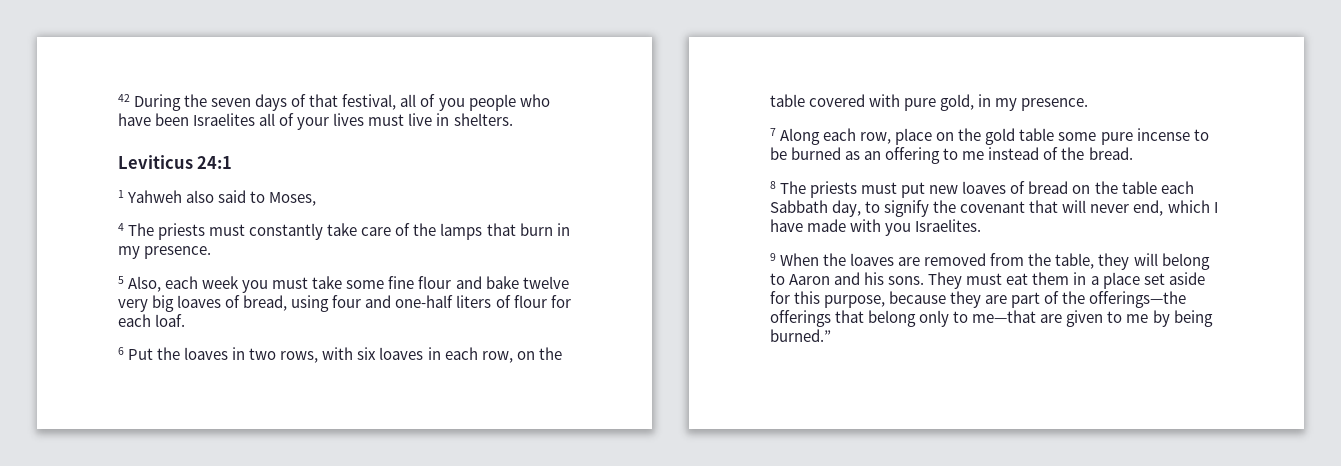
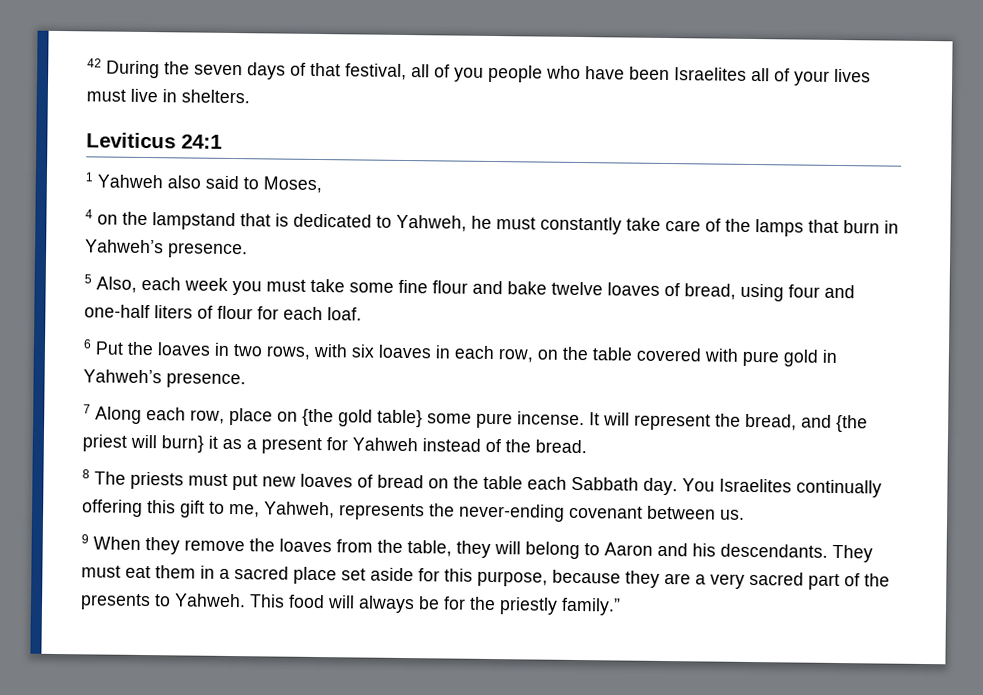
[128,223,206,240] The priests -> [97,211,492,232] on the lampstand that is dedicated to Yahweh, he
[118,246,140,259] my -> [85,239,164,254] Yahweh’s
[118,295,175,312] very big -> (603, 288) none
[940,94,1018,111] gold, in my -> [783,349,837,367] [83,369,162,384] gold in Yahweh’s
[958,128,1209,145] [770,147,985,164] the gold table some pure incense to be burned as an offering to me -> [302,408,868,433] [82,434,418,455] {the gold table} some pure incense. It will represent the bread, and {the priest will burn} it as a present for Yahweh
[832,200,1218,217] [770,219,982,236] [770,253,987,266] day, to signify the covenant that will never end, which I have made with you Israelites. // 9 When the loaves are removed -> [643,477,882,498] [82,499,745,522] [81,534,332,555] day. You Israelites continually offering this gift to me, Yahweh, represents the never-ending covenant between us. // 9 When they remove the loaves
[888,276,925,285] sons. -> [720,543,828,558] descendants.
(1099, 280) none -> [234,566,289,580] sacred
[1011,291,1187,308] [770,310,1213,327] [770,329,831,342] part of the offerings—the offerings that belong only to me—that are given to me by being burned.” -> [695,571,890,591] [80,593,621,616] a very sacred part of the presents to Yahweh. This food will always be for the priestly family.”

